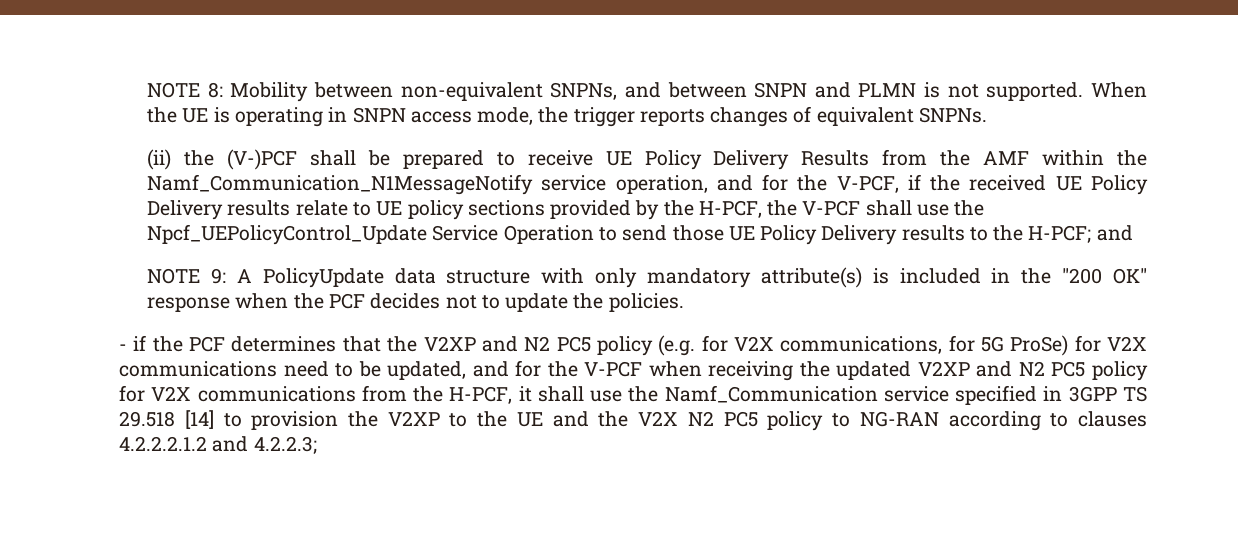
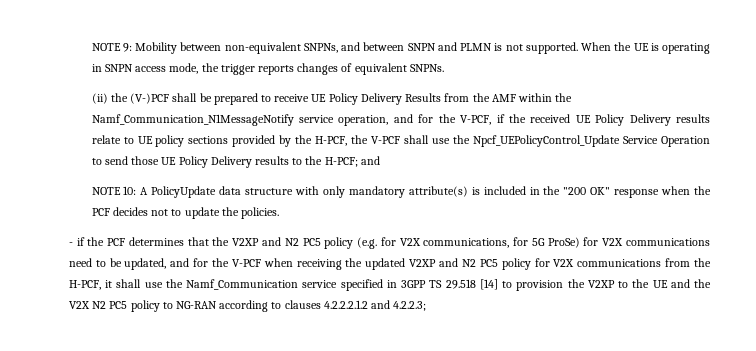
[147,82,223,98] NOTE 8: -> [91,43,132,52] NOTE 9:
[211,268,227,284] 9: -> [123,186,137,195] 10:

